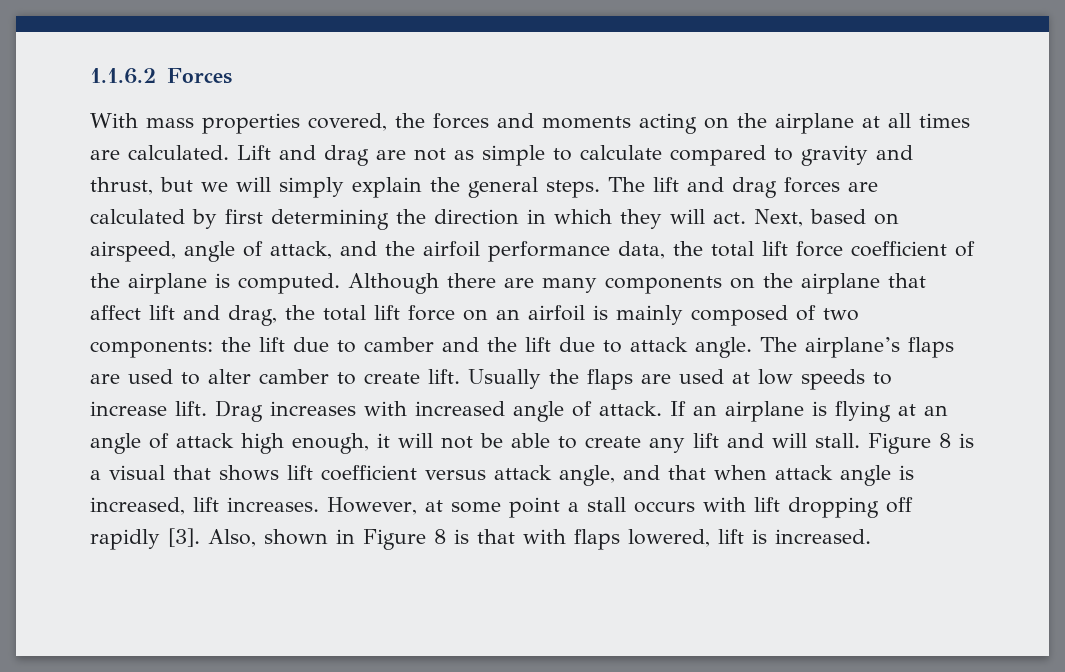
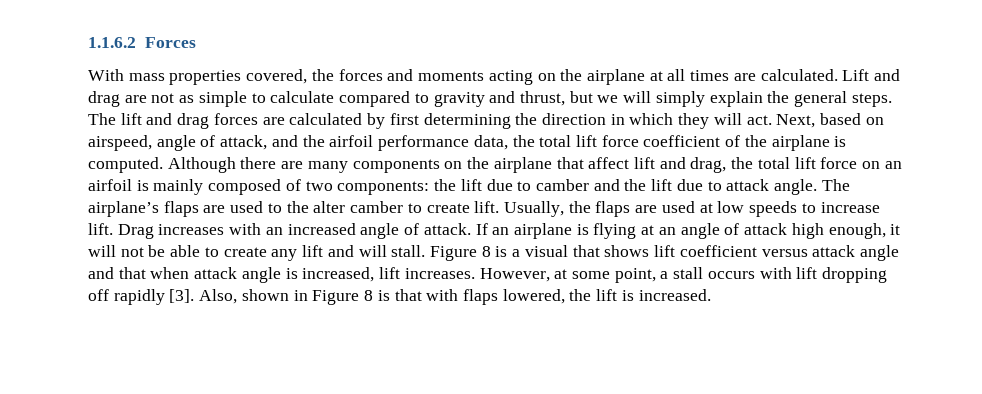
(200, 378) none -> [286,201,309,213] the
[468,369,541,389] Usually -> [503,201,564,217] Usually,
(407, 408) none -> [265,227,283,235] an
[559,465,615,486] angle, -> [859,245,899,261] angle
[508,497,560,518] point -> [614,268,656,283] point,
(710, 538) none -> [569,289,592,301] the

